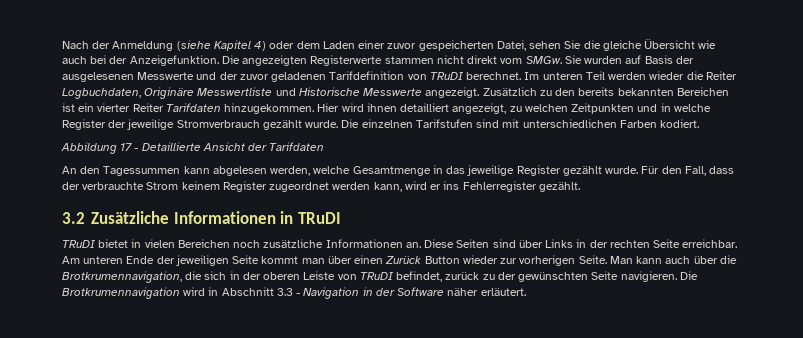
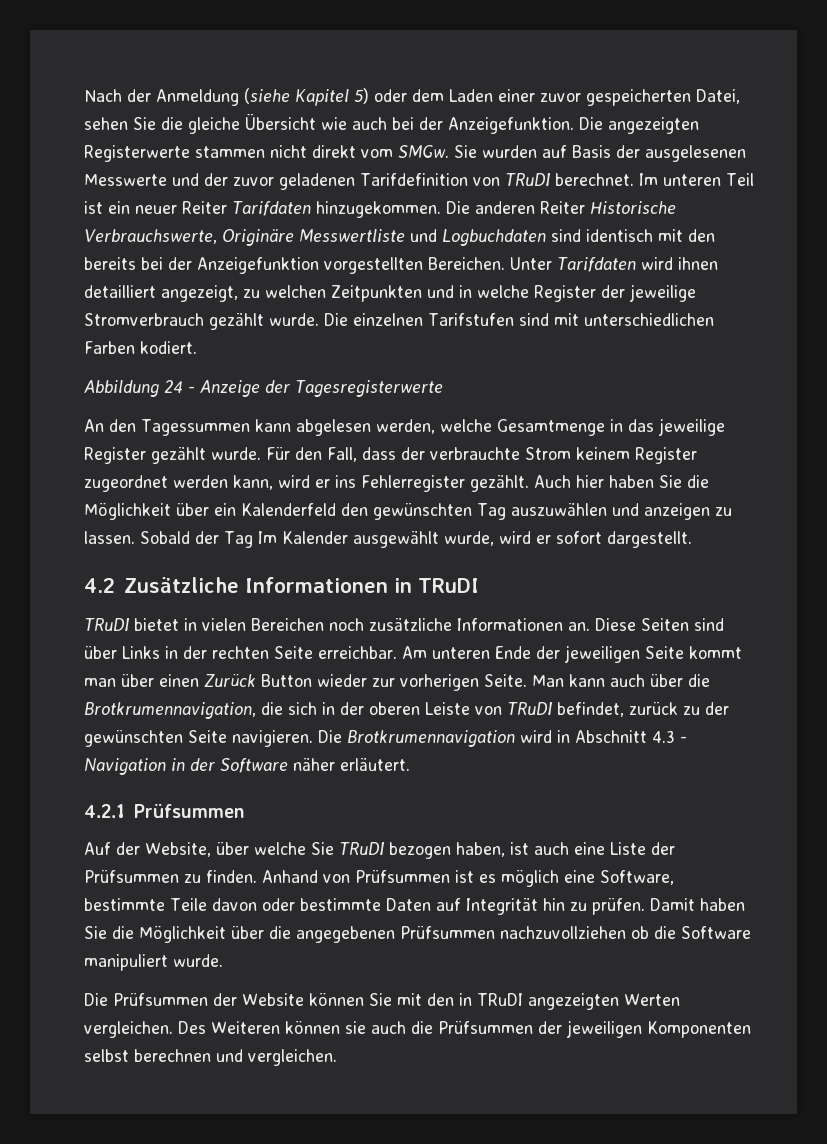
[254,41,267,51] 4) -> [354,88,369,104] 5)
[608,71,737,80] [62,87,729,99] [62,103,340,114] werden wieder die Reiter Logbuchdaten, Originäre Messwertliste und Historische Messwerte angezeigt. Zusätzlich zu den bereits bekannten Bereichen ist ein vierter Reiter Tarifdaten hinzugekommen. Hier -> [84,201,676,218] [84,228,715,246] [84,257,636,274] ist ein neuer Reiter Tarifdaten hinzugekommen. Die anderen Reiter Historische Verbrauchswerte, Originäre Messwertliste und Logbuchdaten sind identisch mit den bereits bei der Anzeigefunktion vorgestellten Bereichen. Unter Tarifdaten
[120,142,325,151] 17 - Detaillierte Ansicht der Tarifdaten -> [164,380,443,397] 24 - Anzeige der Tagesregisterwerte
[62,212,85,224] // 3.2 -> [534,475,709,488] [84,502,732,520] [84,531,692,548] [84,578,115,593] Auch hier haben Sie die Möglichkeit über ein Kalenderfeld den gewünschten Tag auszuwählen und anzeigen zu lassen. Sobald der Tag Im Kalender ausgewählt wurde, wird er sofort dargestellt. // 4.2
[276,288,293,296] 3.3 -> [652,730,675,743] 4.3
(526, 292) none -> [84,804,245,818] [84,842,675,859] [84,869,674,887] [84,898,745,915] [84,925,751,943] [84,954,223,971] [84,992,680,1010] [84,1020,751,1038] [84,1049,337,1066] // 4.2.1 Prüfsummen // Auf der Website, über welche Sie TRuDI bezogen haben, ist auch eine Liste der Prüfsummen zu finden. Anhand von Prüfsummen ist es möglich eine Software, bestimmte Teile davon oder bestimmte Daten auf Integrität hin zu prüfen. Damit haben Sie die Möglichkeit über die angegebenen Prüfsummen nachzuvollziehen ob die Software manipuliert wurde. // Die Prüfsummen der Website können Sie mit den in TRuDI angezeigten Werten vergleichen. Des Weiteren können sie auch die Prüfsummen der jeweiligen Komponenten selbst berechnen und vergleichen.

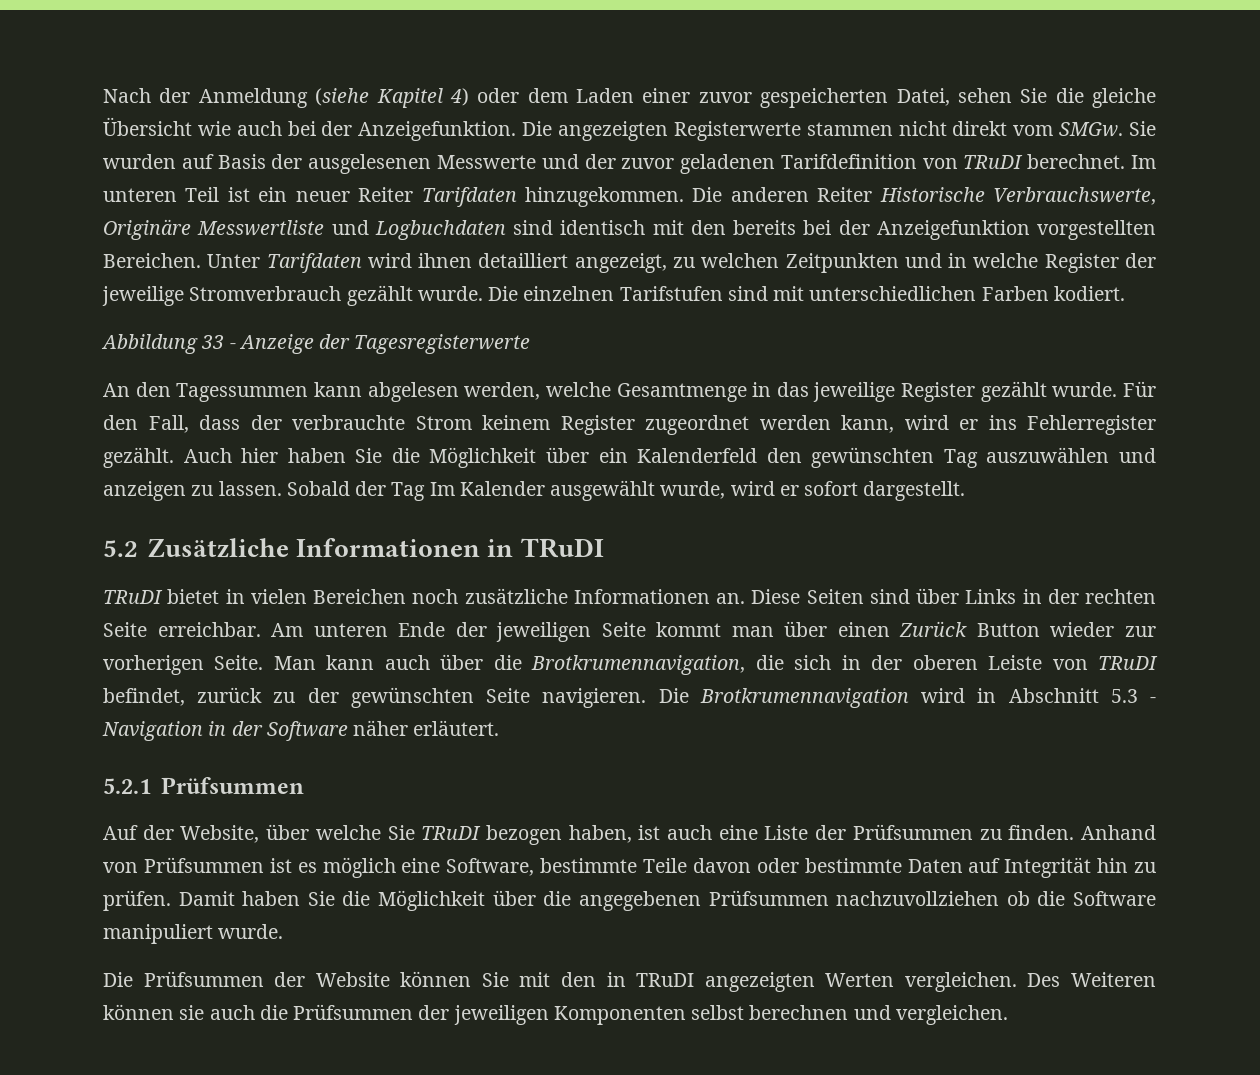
[354,88,369,104] 5) -> [449,88,469,106] 4)
[164,380,183,393] 24 -> [201,335,225,349] 33
[84,578,115,593] 4.2 -> [103,540,138,557] 5.2
[652,730,675,743] 4.3 -> [1110,689,1138,703] 5.3
[84,804,125,818] 4.2.1 -> [103,778,151,794] 5.2.1

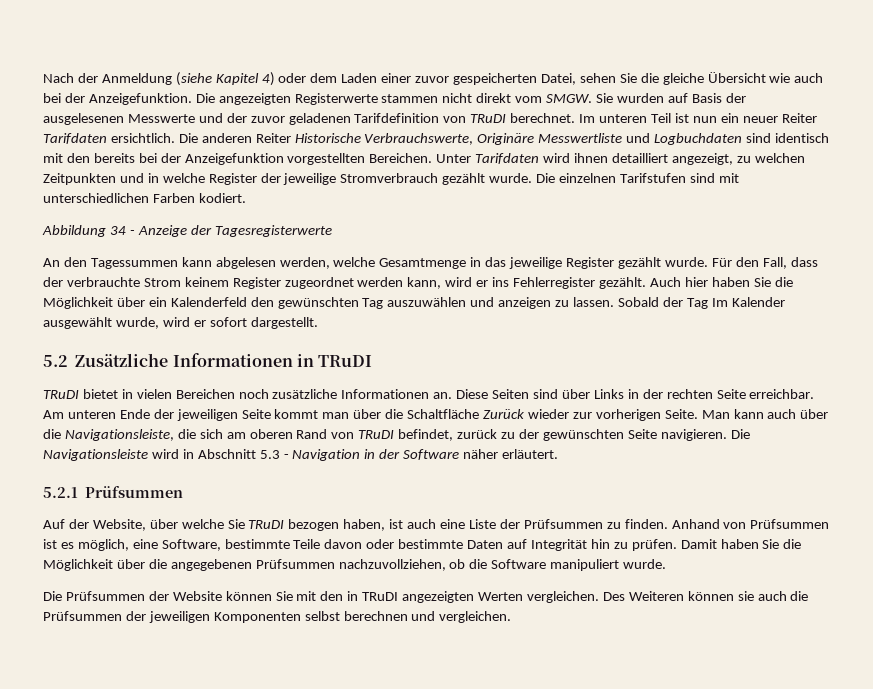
[1059,122,1124,137] SMGw. -> [546,94,593,103] SMGW.
(250, 194) none -> [692,116,717,123] nun
[524,187,684,207] hinzugekommen. -> [110,133,175,143] ersichtlich.
[201,335,225,349] 33 -> [109,226,126,235] 34
[837,621,1040,637] einen Zurück Button -> [385,409,525,419] die Schaltfläche Zurück
[531,655,746,675] Brotkrumennavigation, -> [64,429,174,441] Navigationsleiste,
[841,655,1043,670] in der oberen Leiste -> [226,429,328,439] am oberen Rand
[699,688,909,708] Brotkrumennavigation -> [43,449,148,461] Navigationsleiste
[322,857,396,878] möglich -> [77,539,129,551] möglich,
[836,891,1000,906] nachzuvollziehen -> [338,559,446,571] nachzuvollziehen,

